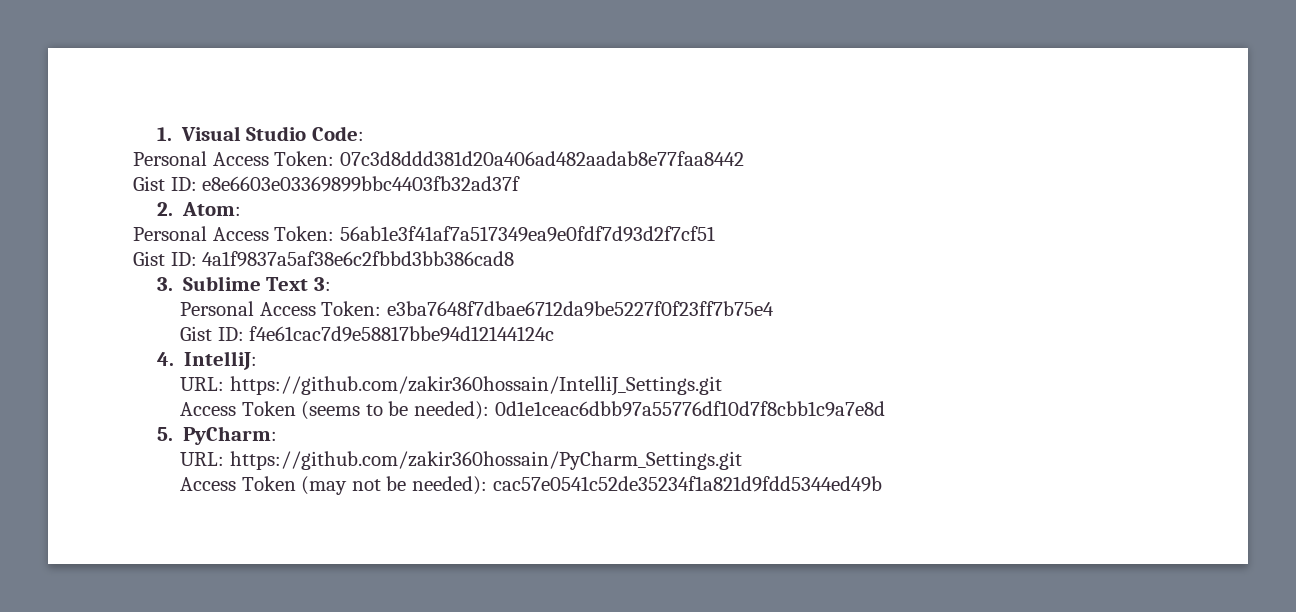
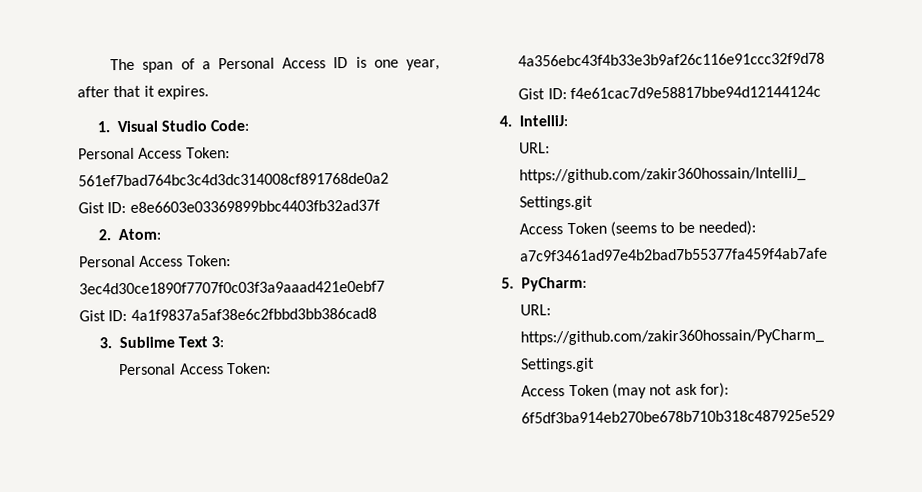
(156, 134) none -> [110,56,440,73] [77,85,209,100] The span of a Personal Access ID is one year, after that it expires. //
[339,151,744,166] 07c3d8ddd381d20a406ad482aadab8e77faa8442 -> [78,172,389,187] 561ef7bad764bc3c4d3dc314008cf891768de0a2
[339,226,715,242] 56ab1e3f41af7a517349ea9e0fdf7d93d2f7cf51 -> [79,280,385,295] 3ec4d30ce1890f7707f0c03f3a9aaad421e0ebf7
[386,301,774,317] e3ba7648f7dbae6712da9be5227f0f23ff7b75e4 -> [518,52,826,67] 4a356ebc43f4b33e3b9af26c116e91ccc32f9d78
[494,401,885,417] 0d1e1ceac6dbb97a55776df10d7f8cbb1c9a7e8d -> [520,247,829,262] a7c9f3461ad97e4b2bad7b55377fa459f4ab7afe
[386,476,882,495] be needed): cac57e0541c52de35234f1a821d9fdd5344ed49b -> [674,382,729,398] [521,409,836,424] ask for): 6f5df3ba914eb270be678b710b318c487925e529

